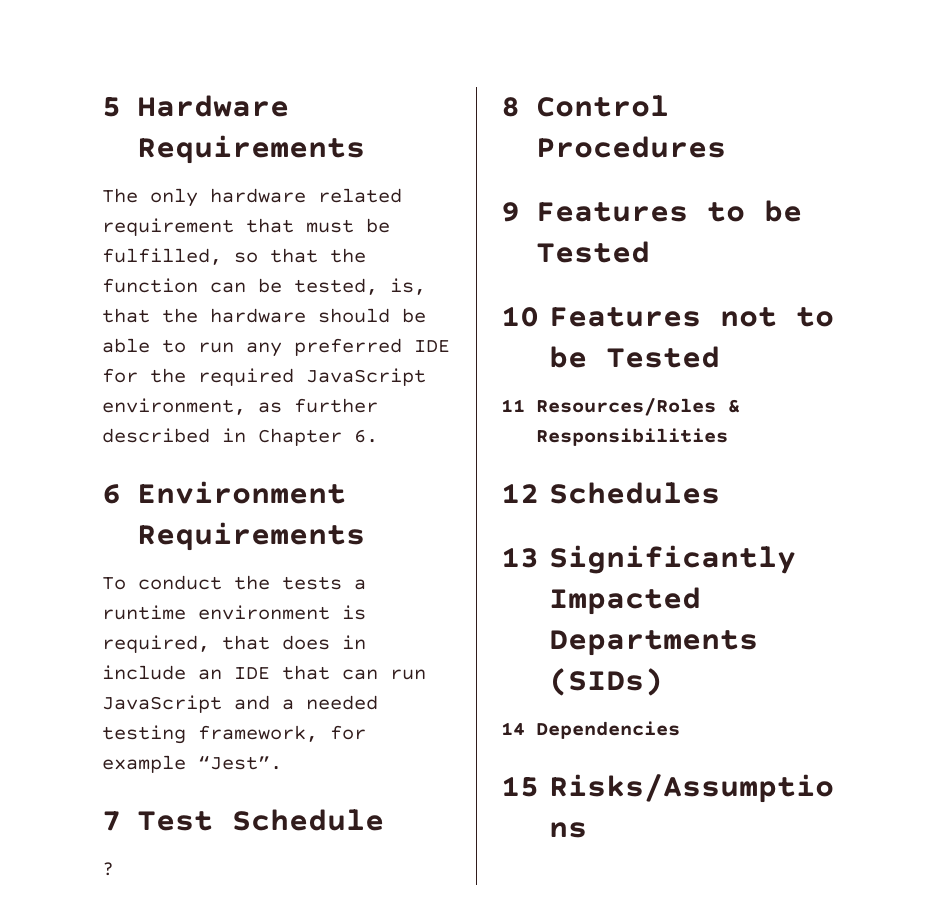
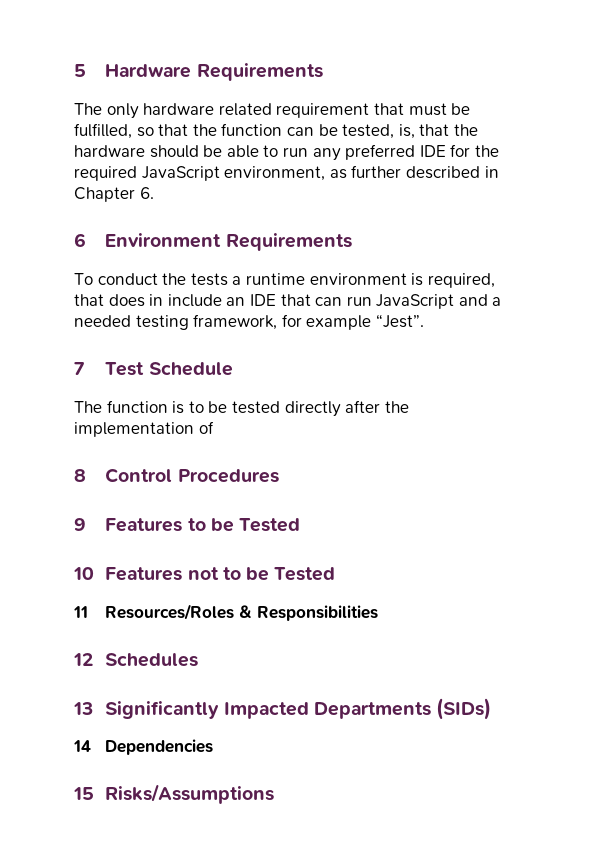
[102,862,114,876] ? -> [74,400,409,417] [74,421,214,437] The function is to be tested directly after the implementation of

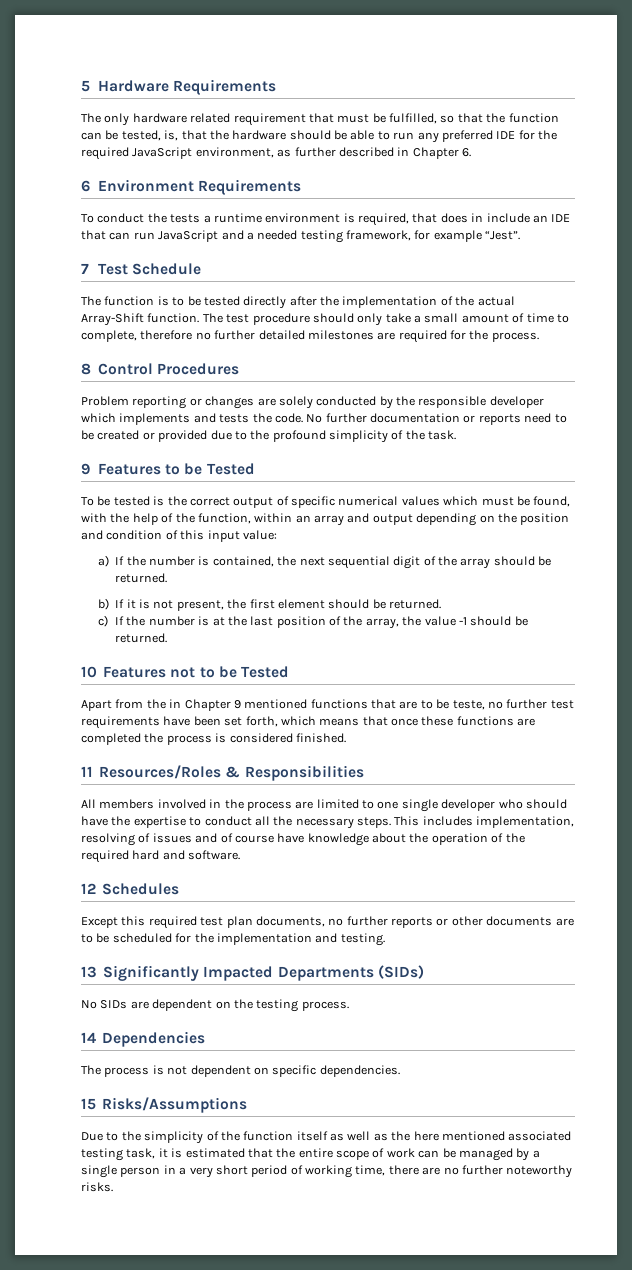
[74,468,279,483] // 8 Control Procedures -> [455,296,515,306] [81,313,569,326] [81,330,539,343] [81,363,240,375] [81,396,544,409] [81,413,567,425] [81,430,457,443] the actual Array-Shift function. The test procedure should only take a small amount of time to complete, therefore no further detailed milestones are required for the process. // 8 Control Procedures // Problem reporting or changes are solely conducted by the responsible developer which implements and tests the code. No further documentation or reports need to be created or provided due to the profound simplicity of the task.
(301, 525) none -> [81,496,571,508] [81,513,570,526] [81,530,277,542] [98,555,552,569] [115,573,168,583] [98,598,442,611] [98,615,528,629] [115,633,168,643] // To be tested is the correct output of specific numerical values which must be found, with the help of the function, within an array and output depending on the position and condition of this input value: // a) If the number is contained, the next sequential digit of the array should be returned. // b) If it is not present, the first element should be returned. // c) If the number is at the last position of the array, the value -1 should be returned.
[73,604,378,621] [73,653,199,667] 11 Resources/Roles & Responsibilities // 12 Schedules -> [81,699,574,711] [81,716,536,729] [81,733,346,745] [81,765,364,781] [81,799,567,812] [81,816,575,829] [81,833,525,846] [81,850,241,863] [81,883,180,895] [81,916,574,929] [81,933,385,946] Apart from the in Chapter 9 mentioned functions that are to be teste, no further test requirements have been set forth, which means that once these functions are completed the process is considered finished. // 11 Resources/Roles & Responsibilities // All members involved in the process are limited to one single developer who should have the expertise to conduct all the necessary steps. This includes implementation, resolving of issues and of course have knowledge about the operation of the required hard and software. // 12 Schedules // Except this required test plan documents, no further reports or other documents are to be scheduled for the implementation and testing.
[73,739,214,755] [73,784,275,804] 14 Dependencies // 15 Risks/Assumptions -> [81,999,349,1012] [81,1031,206,1047] [81,1065,400,1077] [81,1097,248,1113] [81,1131,572,1144] [81,1148,540,1161] [81,1165,573,1178] [81,1182,113,1192] No SIDs are dependent on the testing process. // 14 Dependencies // The process is not dependent on specific dependencies. // 15 Risks/Assumptions // Due to the simplicity of the function itself as well as the here mentioned associated testing task, it is estimated that the entire scope of work can be managed by a single person in a very short period of working time, there are no further noteworthy risks.

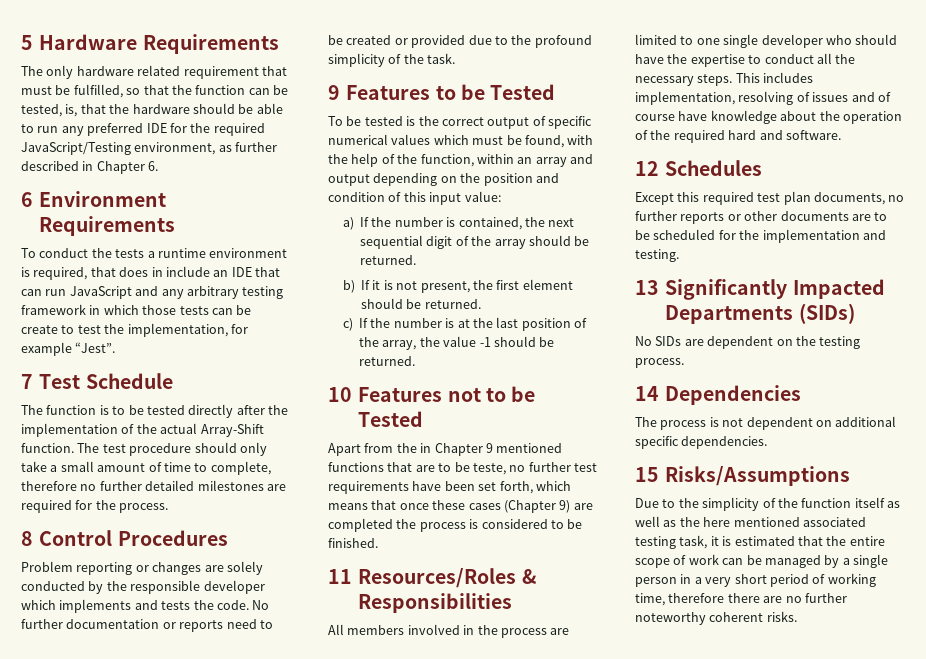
[132,147,193,159] JavaScript -> [21,142,131,155] JavaScript/Testing
[246,230,411,243] a needed testing framework, -> [161,286,284,299] [21,304,252,315] [21,323,228,337] any arbitrary testing framework in which those tests can be create to test the implementation,
[456,716,514,726] functions -> [468,500,571,513] cases (Chapter 9)
(293, 738) none -> [550,519,583,529] to be
(269, 1071) none -> [835,416,897,427] additional
(386, 1170) none -> [668,593,725,603] therefore
(573, 1171) none -> [709,612,764,622] coherent

